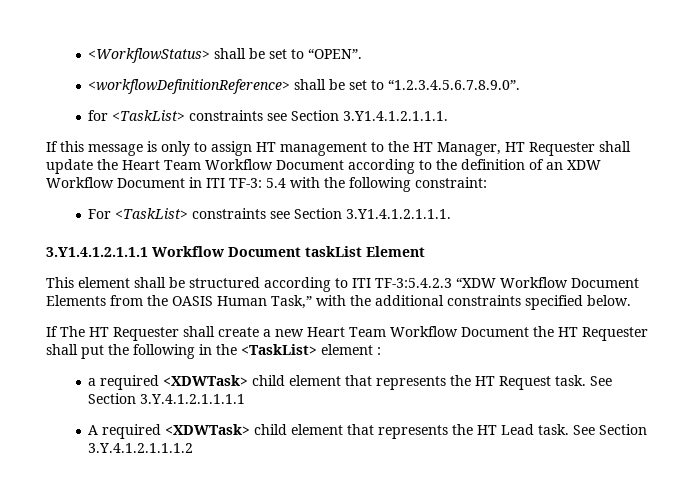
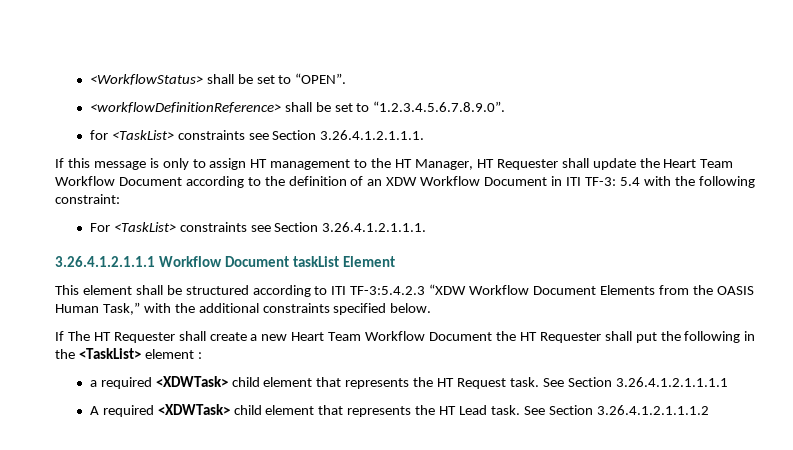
[343,111,449,121] 3.Y1.4.1.2.1.1.1. -> [320,130,425,140] 3.26.4.1.2.1.1.1.
[346,209,452,219] [46,247,148,257] 3.Y1.4.1.2.1.1.1. // 3.Y1.4.1.2.1.1.1 -> [322,222,427,232] [55,256,155,267] 3.26.4.1.2.1.1.1. // 3.26.4.1.2.1.1.1
[140,394,246,404] 3.Y.4.1.2.1.1.1.1 -> [615,377,728,387] 3.26.4.1.2.1.1.1.1
[88,443,194,453] 3.Y.4.1.2.1.1.1.2 -> [596,405,709,415] 3.26.4.1.2.1.1.1.2

